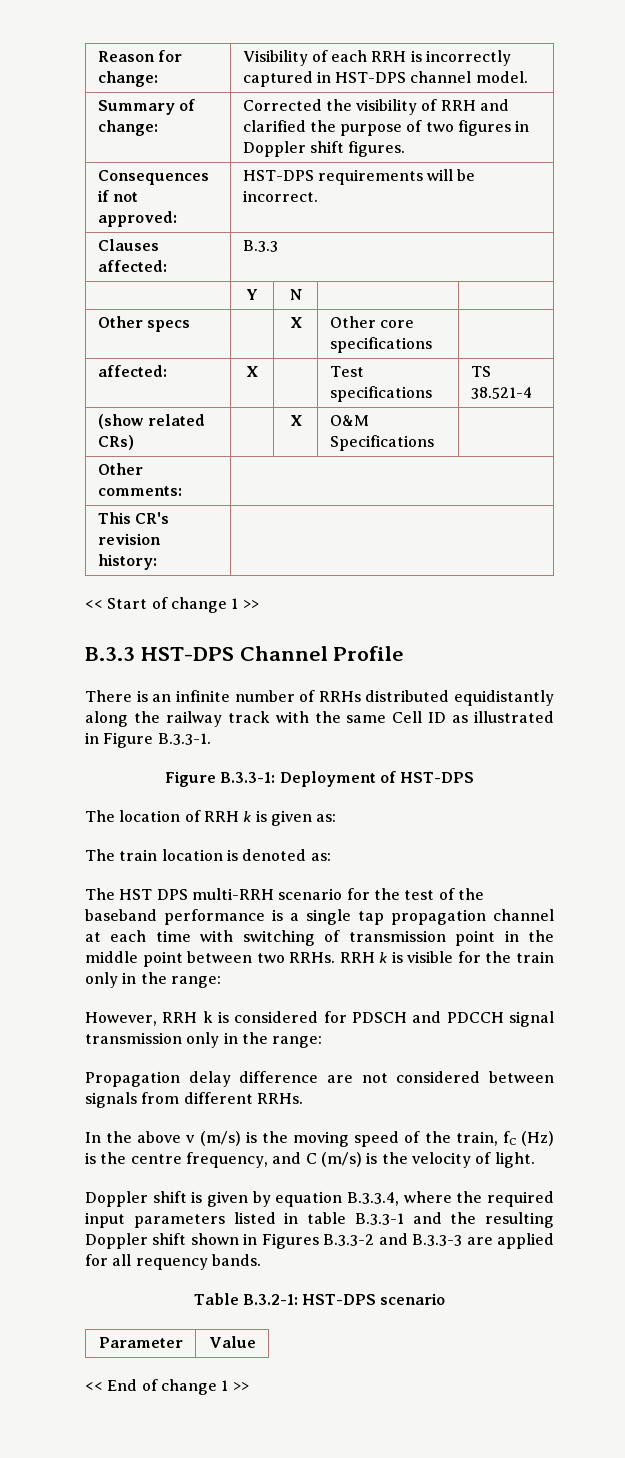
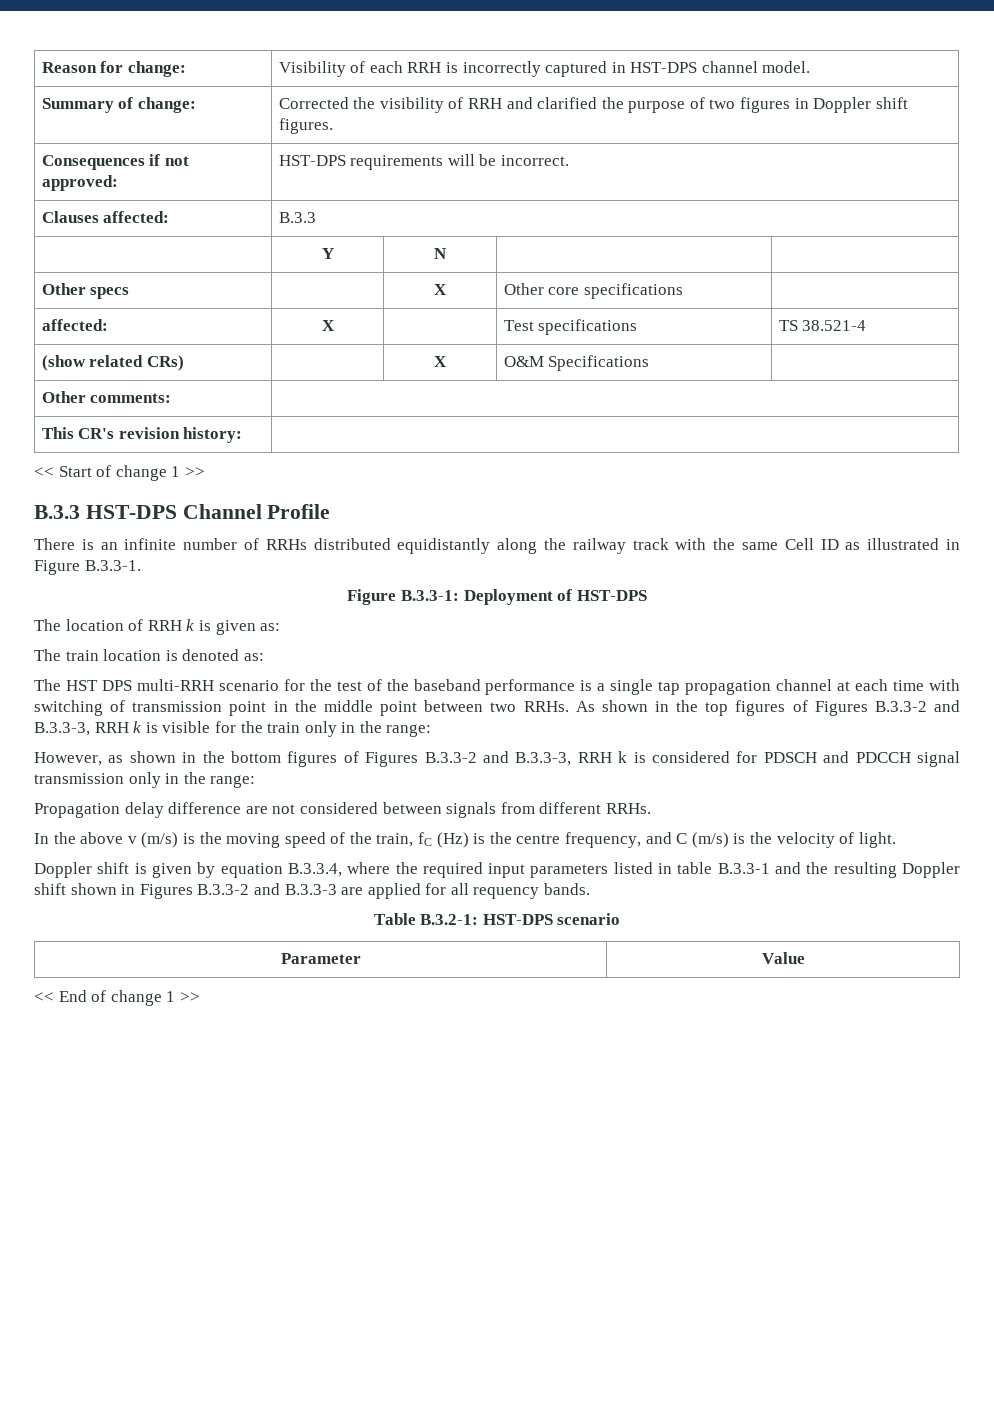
(336, 957) none -> [575,700,960,716] [34,722,90,736] As shown in the top figures of Figures B.3.3-2 and B.3.3-3,
(157, 1019) none -> [108,751,572,767] as shown in the bottom figures of Figures B.3.3-2 and B.3.3-3,

